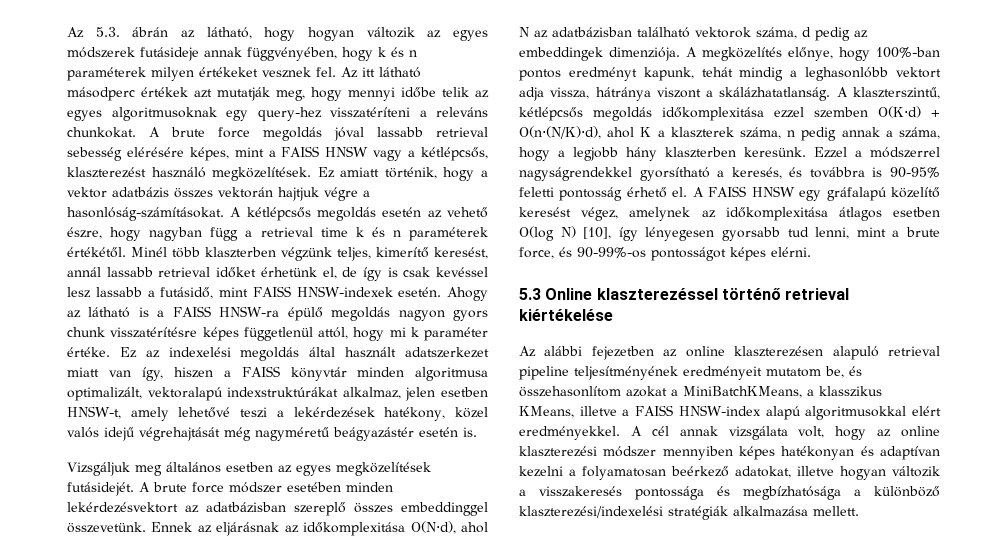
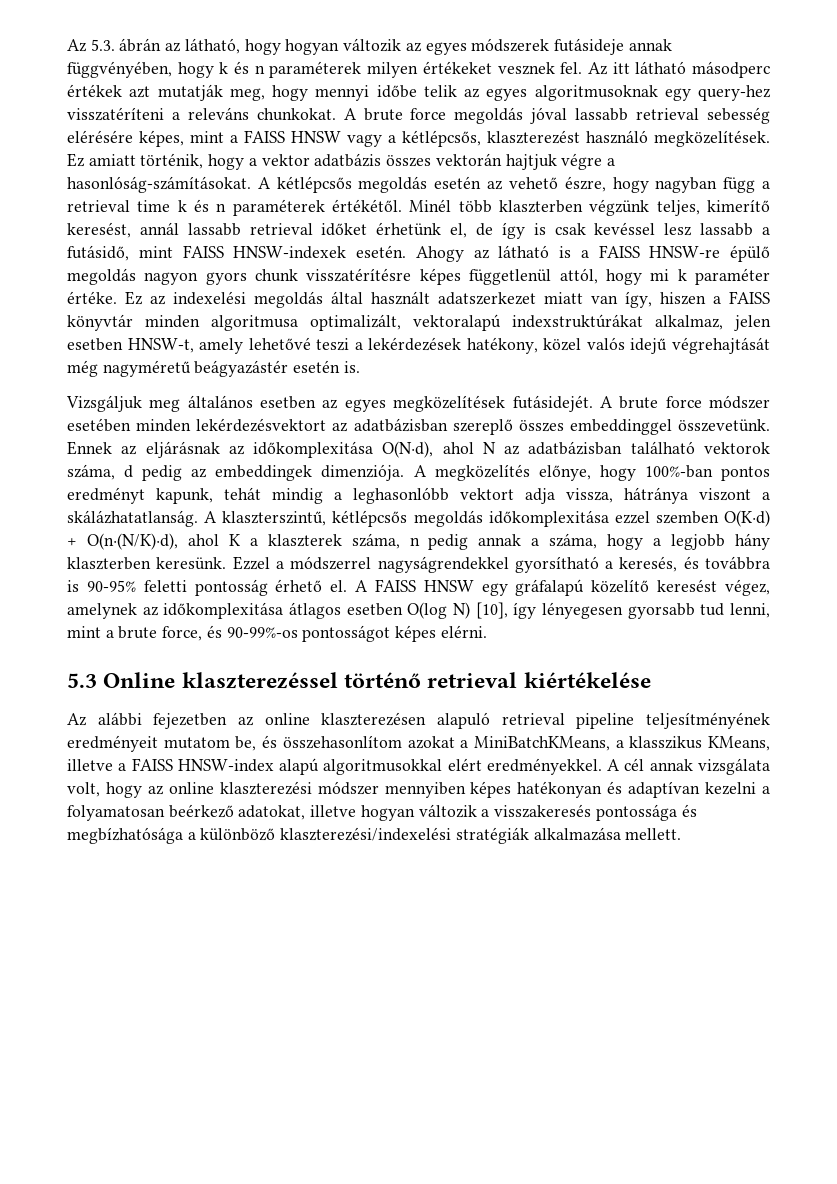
[219,306,280,317] HNSW-ra -> [649,246,721,258] HNSW-re

